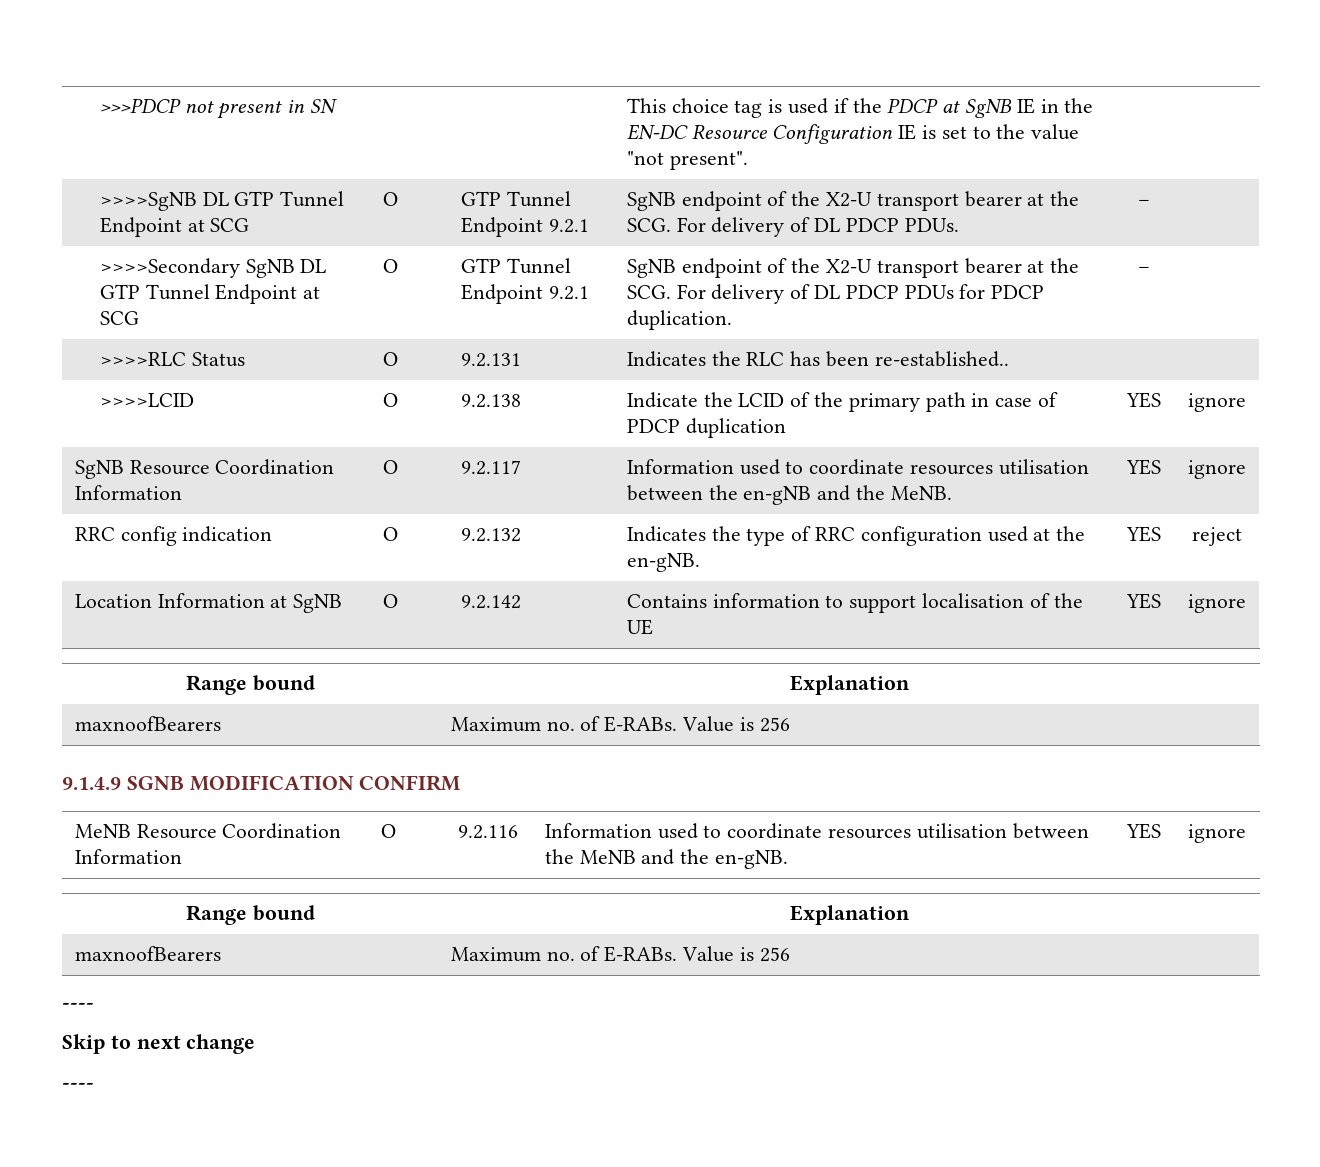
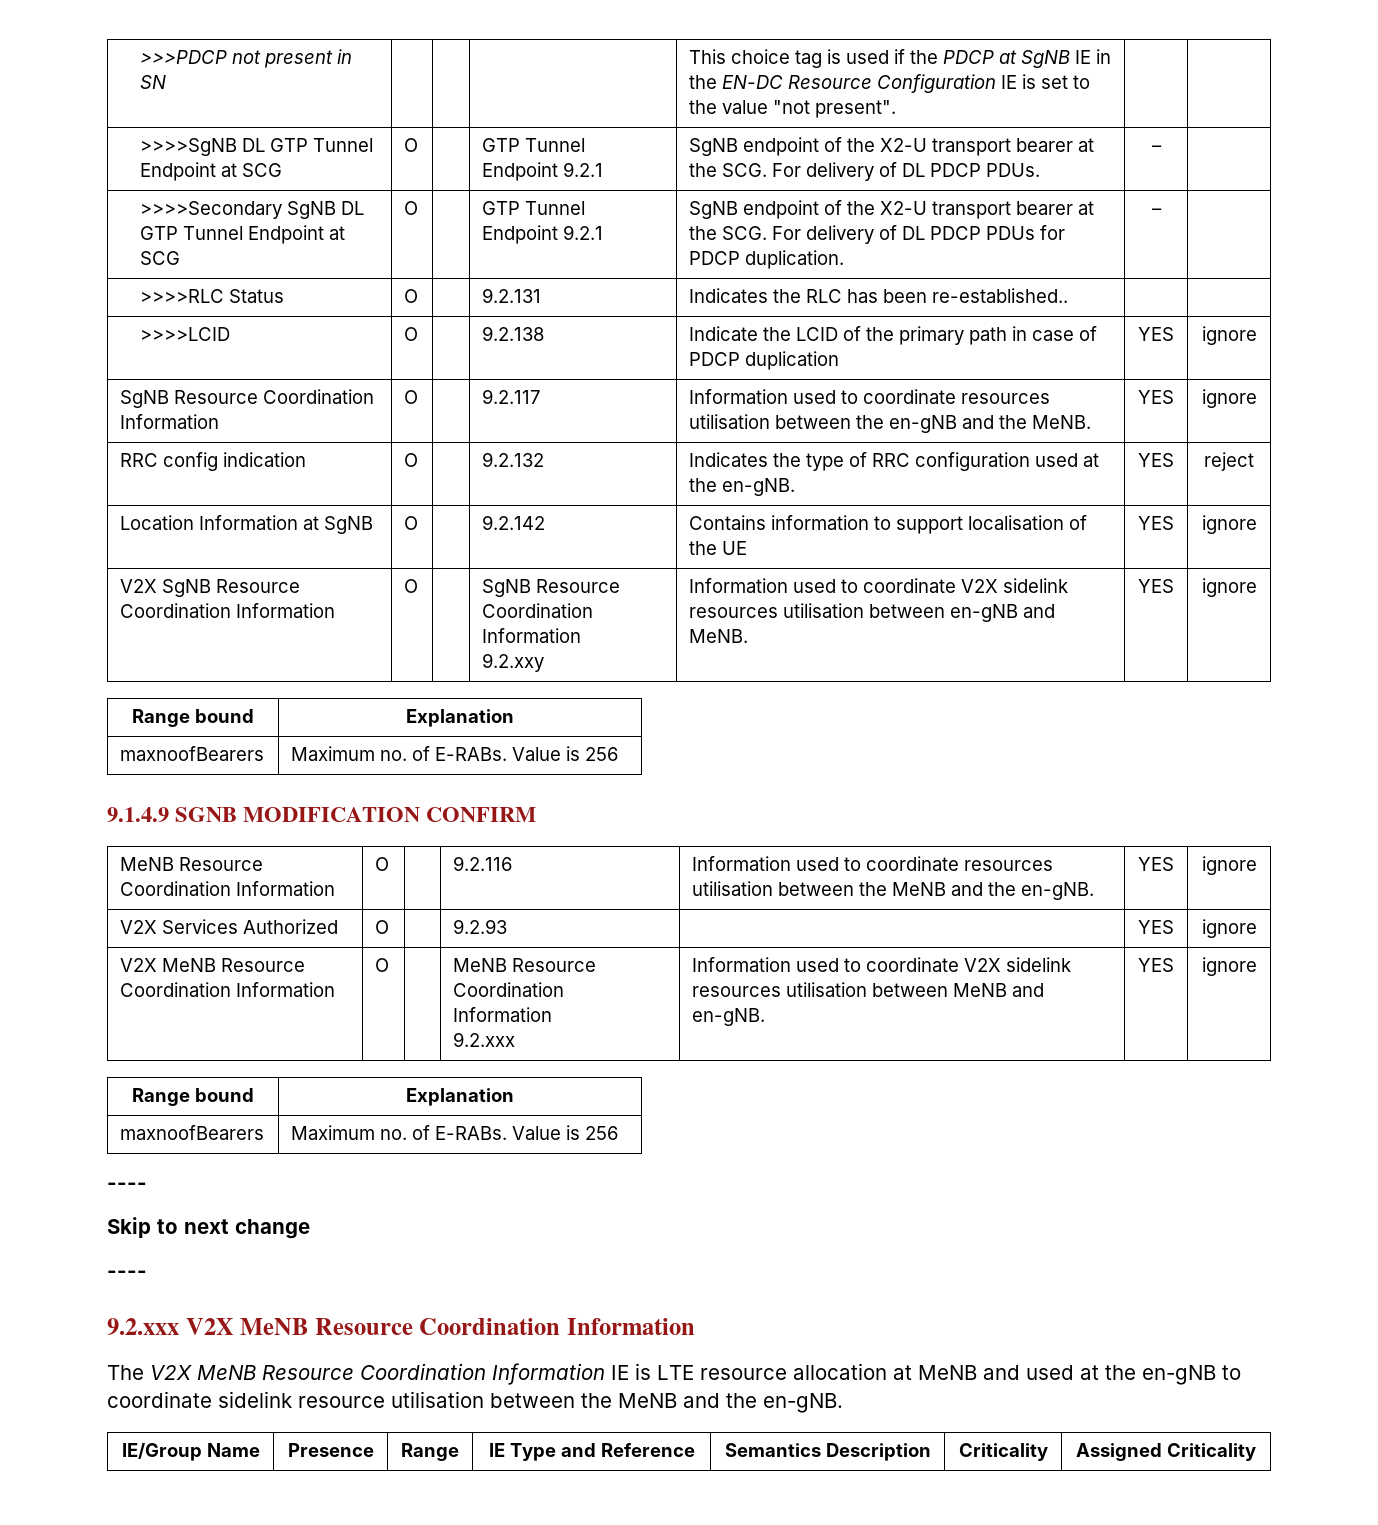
(1247, 603) none -> [120,579,301,597] [120,603,336,618] [404,579,419,593] [482,579,621,597] [482,603,594,618] [482,628,582,643] [482,653,545,672] [689,578,1069,593] [689,603,1056,622] [689,629,749,643] [1138,579,1174,593] [1201,578,1257,597] // V2X SgNB Resource Coordination Information | O | | SgNB Resource Coordination Information // 9.2.xxy | Information used to coordinate V2X sidelink resources utilisation between en-gNB and MeNB. | YES | ignore
(1247, 833) none -> [120,919,339,934] [375,920,390,934] [453,919,508,934] [1138,920,1174,934] [1201,919,1257,938] [120,958,306,972] [120,982,336,997] [375,958,390,972] [453,958,597,972] [453,982,565,997] [453,1007,553,1022] [453,1032,516,1047] [692,957,1072,972] [692,982,1045,997] [692,1008,766,1026] [1138,958,1174,972] [1201,957,1257,976] // V2X Services Authorized | O | | 9.2.93 | | YES | ignore // V2X MeNB Resource Coordination Information | O | | MeNB Resource Coordination Information // 9.2.xxx | Information used to coordinate V2X sidelink resources utilisation between MeNB and en-gNB. | YES | ignore
(94, 1086) none -> [107,1318,696,1335] [107,1363,1241,1385] [107,1391,843,1413] [121,1442,260,1461] [287,1443,374,1457] [401,1443,459,1461] [488,1443,695,1461] [724,1443,931,1461] [958,1443,1048,1461] [1076,1443,1256,1461] // 9.2.xxx V2X MeNB Resource Coordination Information // The V2X MeNB Resource Coordination Information IE is LTE resource allocation at MeNB and used at the en-gNB to coordinate sidelink resource utilisation between the MeNB and the en-gNB. // IE/Group Name | Presence | Range | IE Type and Reference | Semantics Description | Criticality | Assigned Criticality

